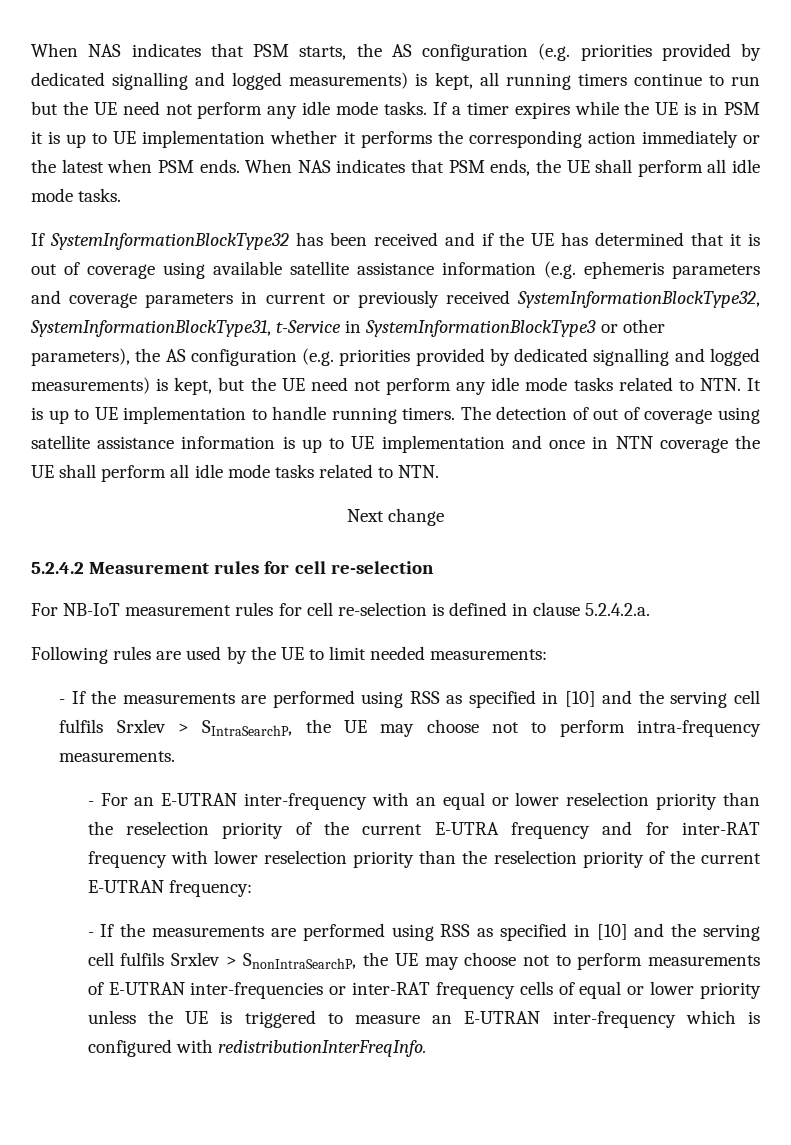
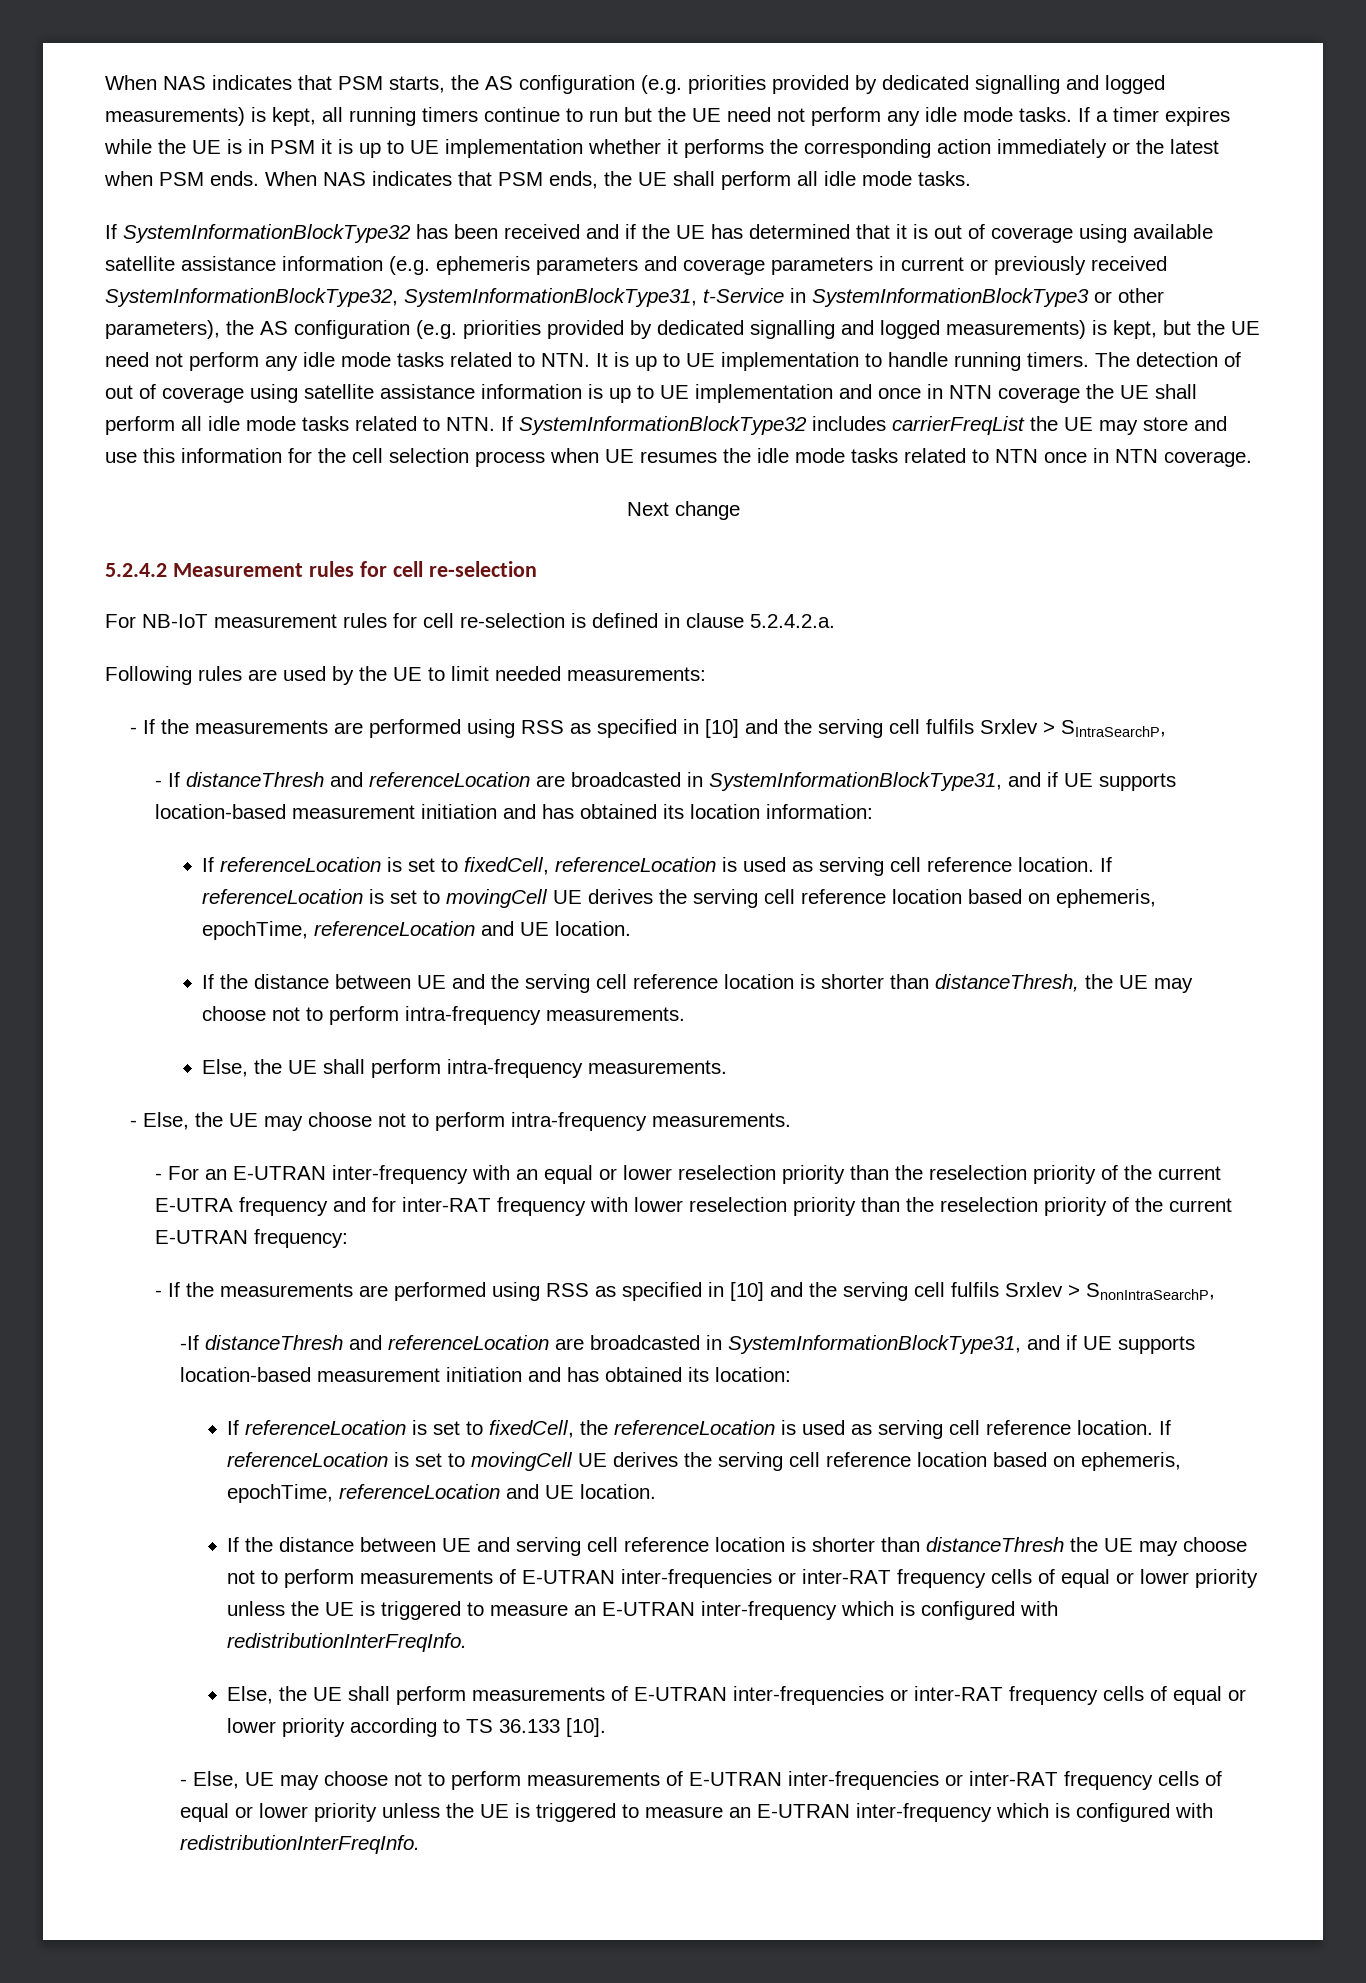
(440, 471) none -> [501,416,1227,435] [105,448,1252,467] If SystemInformationBlockType32 includes carrierFreqList the UE may store and use this information for the cell selection process when UE resumes the idle mode tasks related to NTN once in NTN coverage.
(293, 728) none -> [154,772,1176,791] [154,804,873,819] [202,857,1113,876] [202,889,1157,908] [202,921,632,940] [202,974,1194,993] [202,1006,686,1025] [202,1059,728,1078] [129,1112,189,1130] // - If distanceThresh and referenceLocation are broadcasted in SystemInformationBlockType31, and if UE supports location-based measurement initiation and has obtained its location information: // If referenceLocation is set to fixedCell, referenceLocation is used as serving cell reference location. If referenceLocation is set to movingCell UE derives the serving cell reference location based on ephemeris, epochTime, referenceLocation and UE location. // If the distance between UE and the serving cell reference location is shorter than distanceThresh, the UE may choose not to perform intra-frequency measurements. // Else, the UE shall perform intra-frequency measurements. // - Else,
(357, 961) none -> [179,1335,1195,1354] [179,1367,791,1382] [226,1420,1171,1439] [226,1452,1181,1471] [226,1484,656,1503] [226,1537,1064,1556] // -If distanceThresh and referenceLocation are broadcasted in SystemInformationBlockType31, and if UE supports location-based measurement initiation and has obtained its location: // If referenceLocation is set to fixedCell, the referenceLocation is used as serving cell reference location. If referenceLocation is set to movingCell UE derives the serving cell reference location based on ephemeris, epochTime, referenceLocation and UE location. // If the distance between UE and serving cell reference location is shorter than distanceThresh
(426, 1048) none -> [226,1686,1246,1705] [226,1718,606,1737] [179,1771,1222,1790] [179,1803,1213,1822] [179,1835,420,1854] // Else, the UE shall perform measurements of E-UTRAN inter-frequencies or inter-RAT frequency cells of equal or lower priority according to TS 36.133 [10]. // - Else, UE may choose not to perform measurements of E-UTRAN inter-frequencies or inter-RAT frequency cells of equal or lower priority unless the UE is triggered to measure an E-UTRAN inter-frequency which is configured with redistributionInterFreqInfo.

